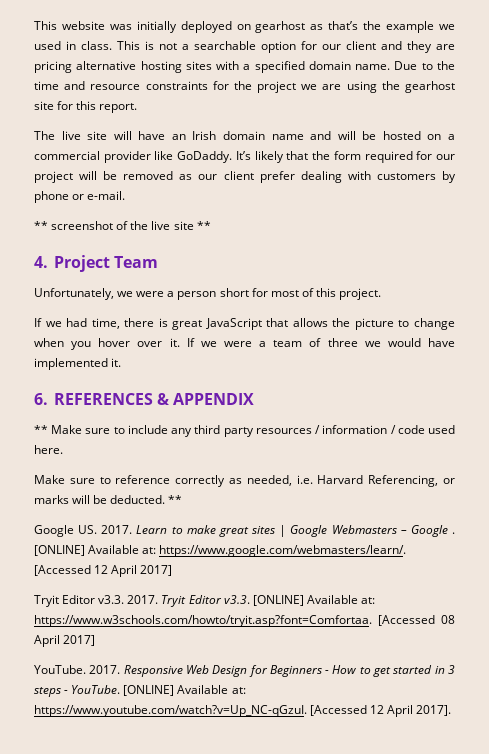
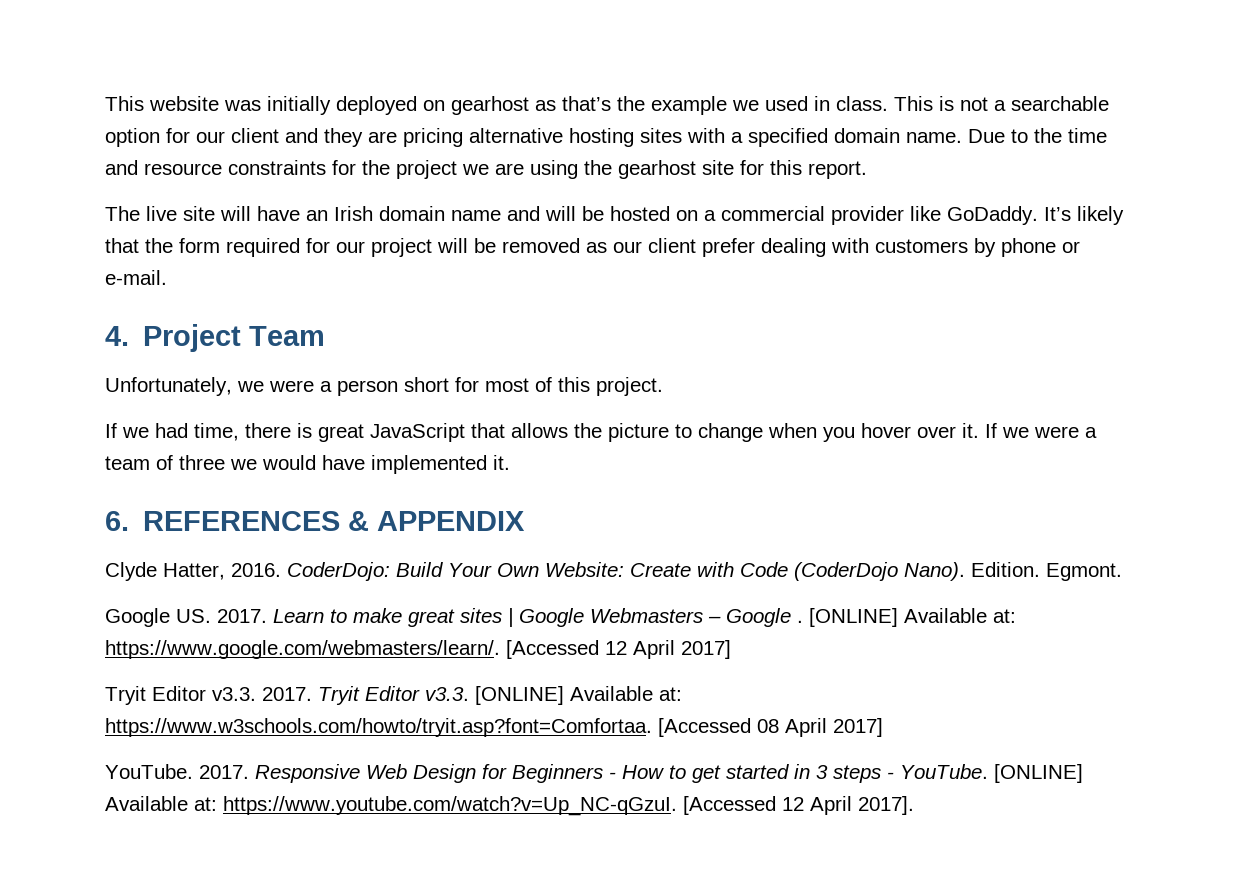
[34,221,211,230] // ** screenshot of the live site ** -> (167, 277) none
[34,425,455,437] [34,445,63,454] [34,475,456,487] [34,495,183,504] ** Make sure to include any third party resources / information / code used here. // Make sure to reference correctly as needed, i.e. Harvard Referencing, or marks will be deducted. ** -> [105,562,1122,581] Clyde Hatter, 2016. CoderDojo: Build Your Own Website: Create with Code (CoderDojo Nano). Edition. Egmont.

